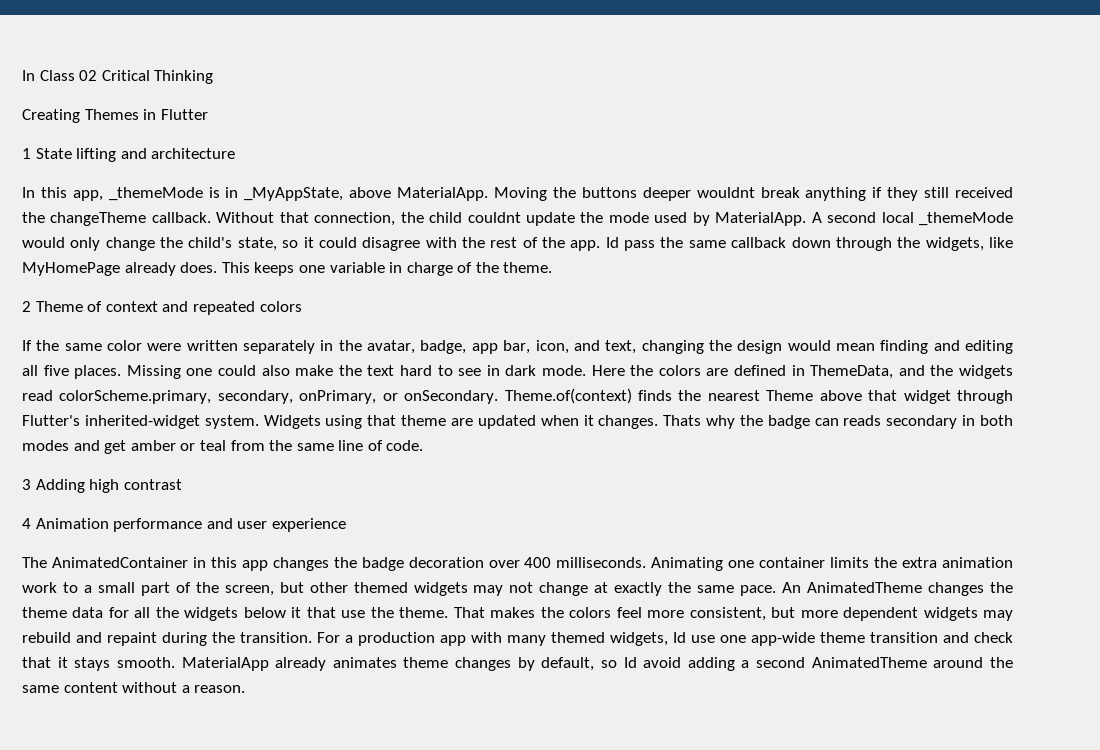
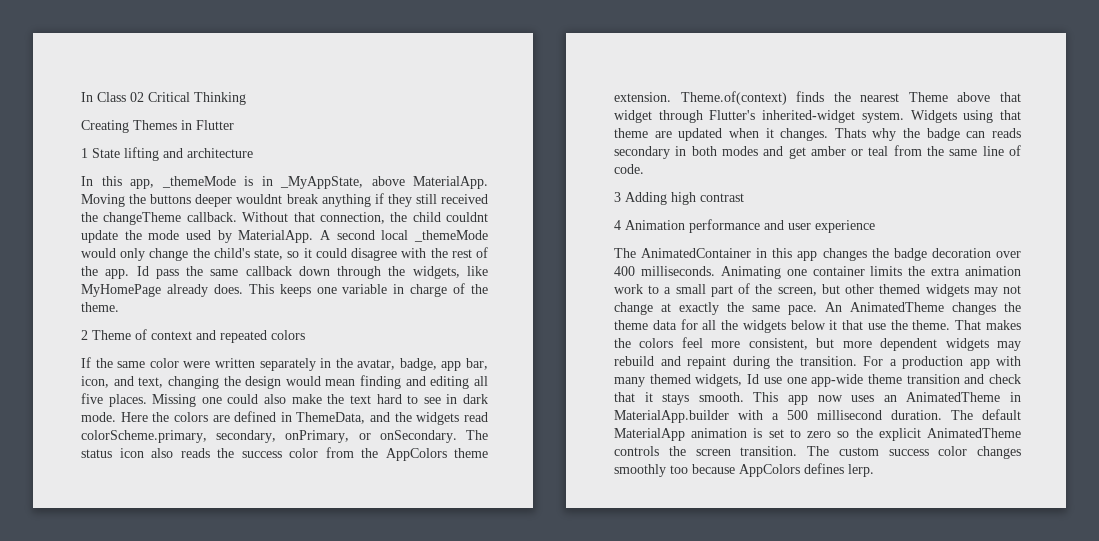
(499, 397) none -> [465,430,488,440] [81,447,488,461] [614,92,671,102] The status icon also reads the success color from the AppColors theme extension.
[181,657,1014,671] [22,682,246,693] MaterialApp already animates theme changes by default, so Id avoid adding a second AnimatedTheme around the same content without a reason. -> [753,392,1021,405] [614,409,1021,423] [614,428,1021,441] [614,446,1021,459] [614,463,874,477] This app now uses an AnimatedTheme in MaterialApp.builder with a 500 millisecond duration. The default MaterialApp animation is set to zero so the explicit AnimatedTheme controls the screen transition. The custom success color changes smoothly too because AppColors defines lerp.

